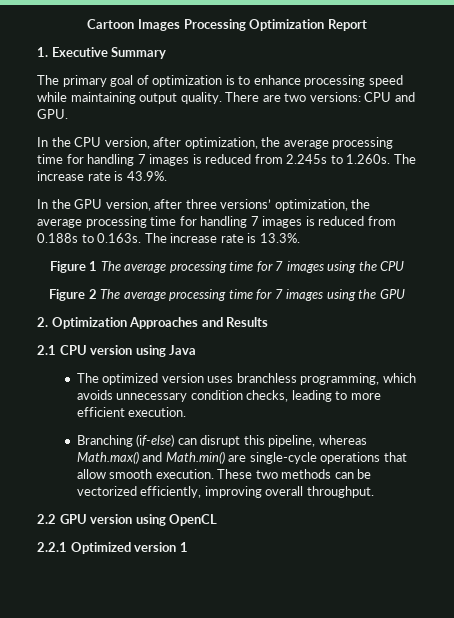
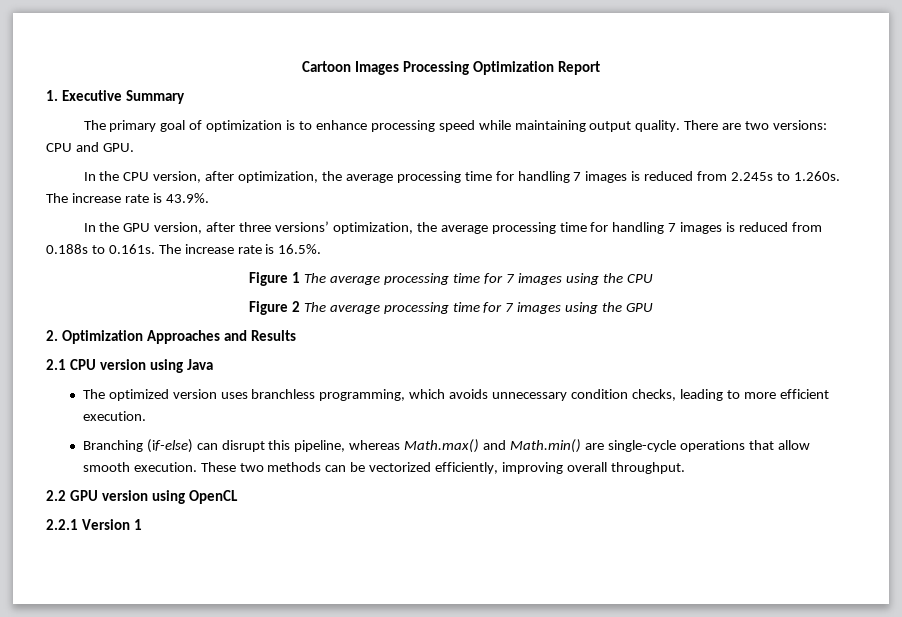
[97,233,300,243] 0.163s. The increase rate is 13.3%. -> [108,244,322,254] 0.161s. The increase rate is 16.5%.
[70,542,177,554] Optimized version -> [81,519,130,530] Version

